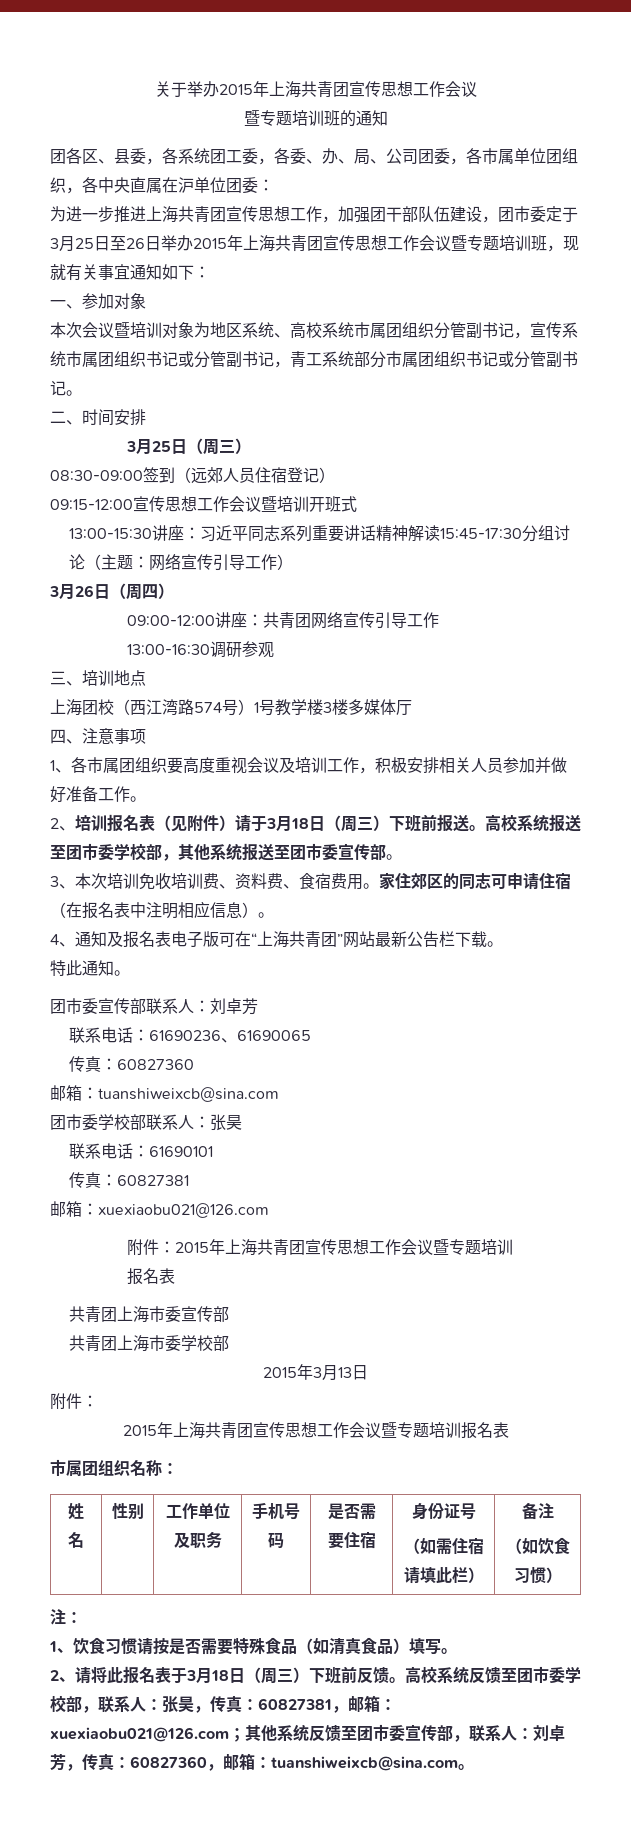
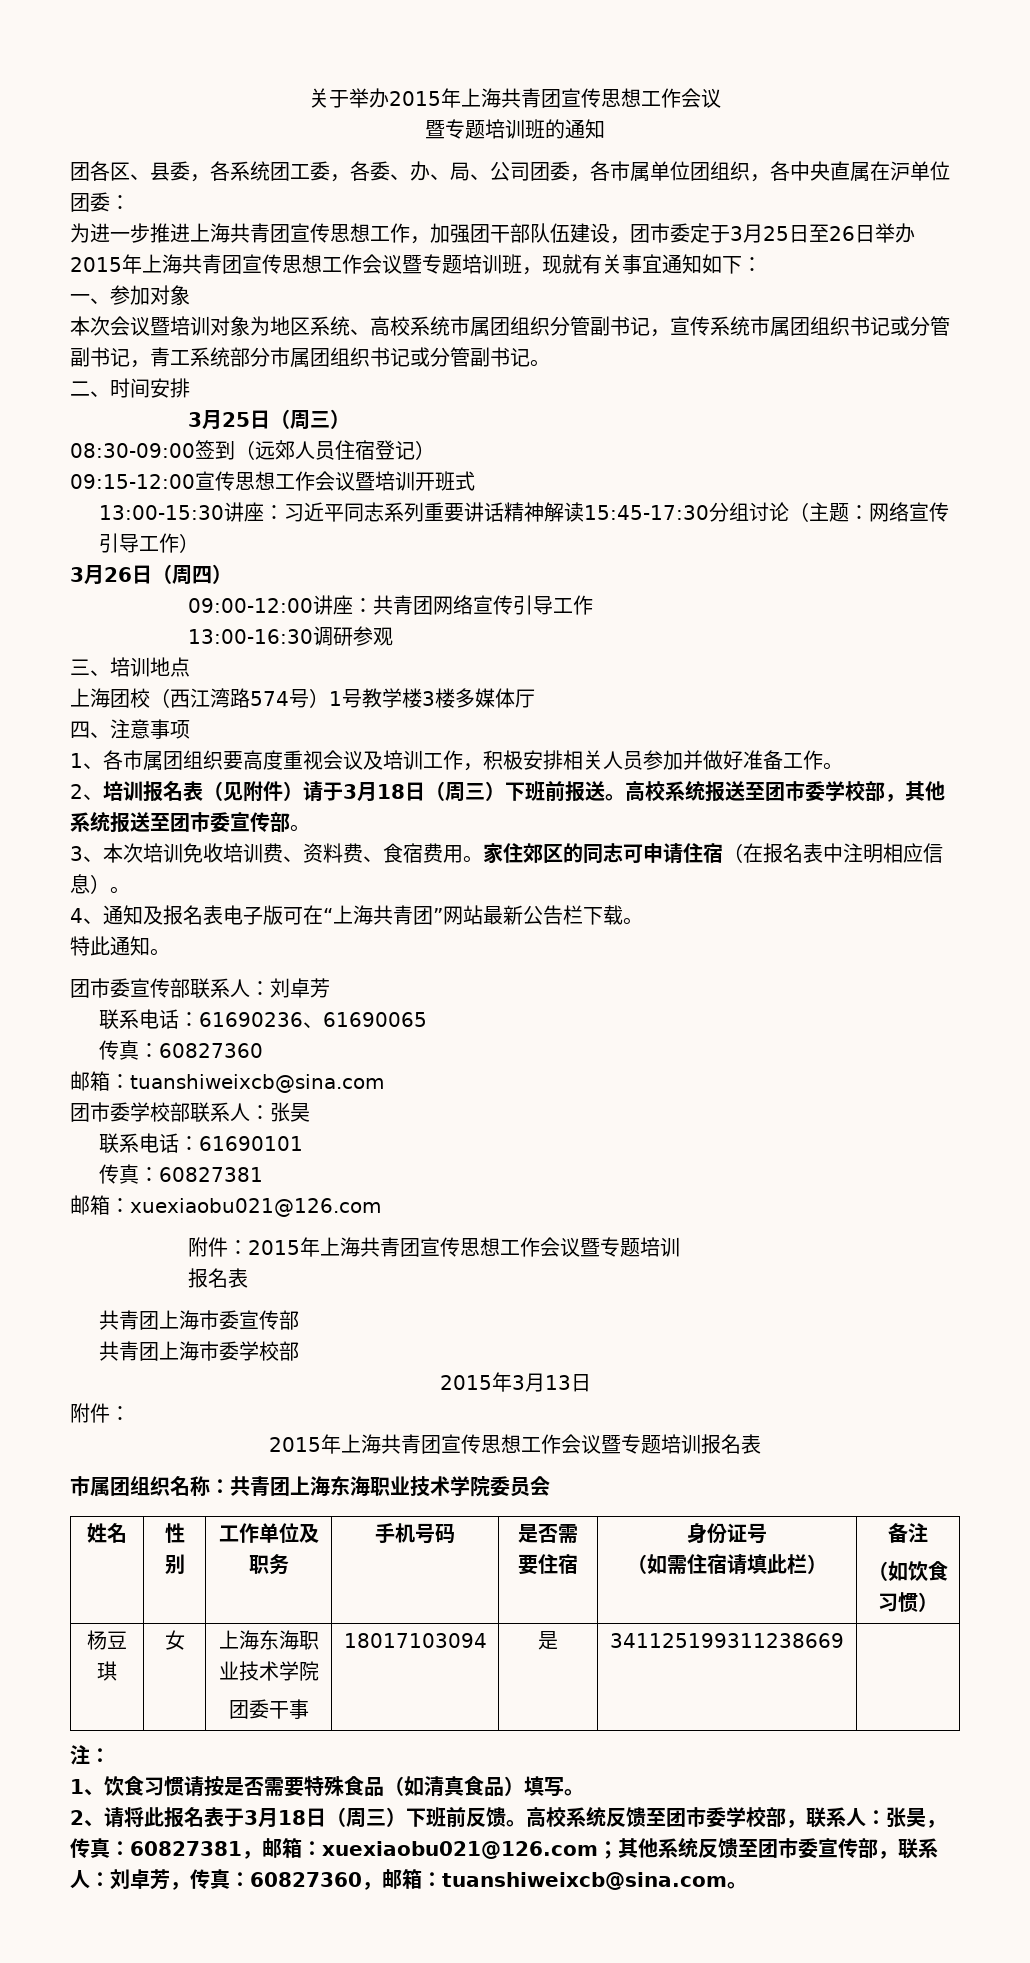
(178, 1468) none -> [230,1475,550,1497] 共青团上海东海职业技术学院委员会
(562, 1575) none -> [87,1630,127,1650] [97,1661,117,1681] [164,1630,185,1650] [218,1630,319,1650] [218,1661,319,1681] [228,1699,309,1719] [343,1633,487,1648] [538,1631,558,1650] [610,1633,844,1648] // 杨豆琪 | 女 | 上海东海职业技术学院 // 团委干事 | 18017103094 | 是 | 341125199311238669 |

